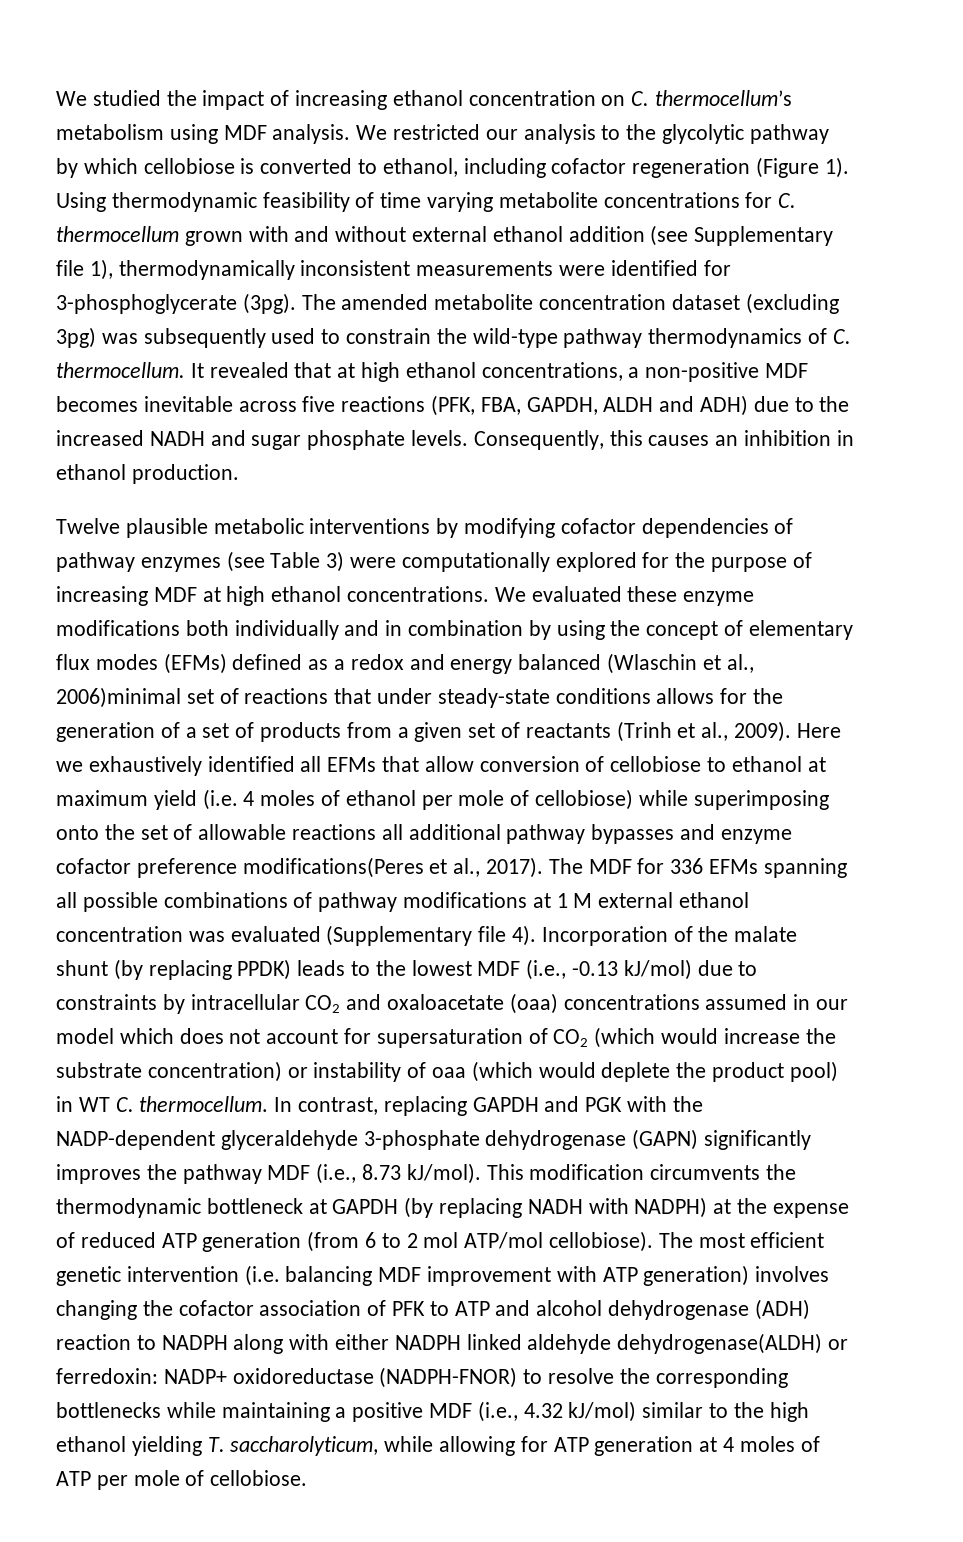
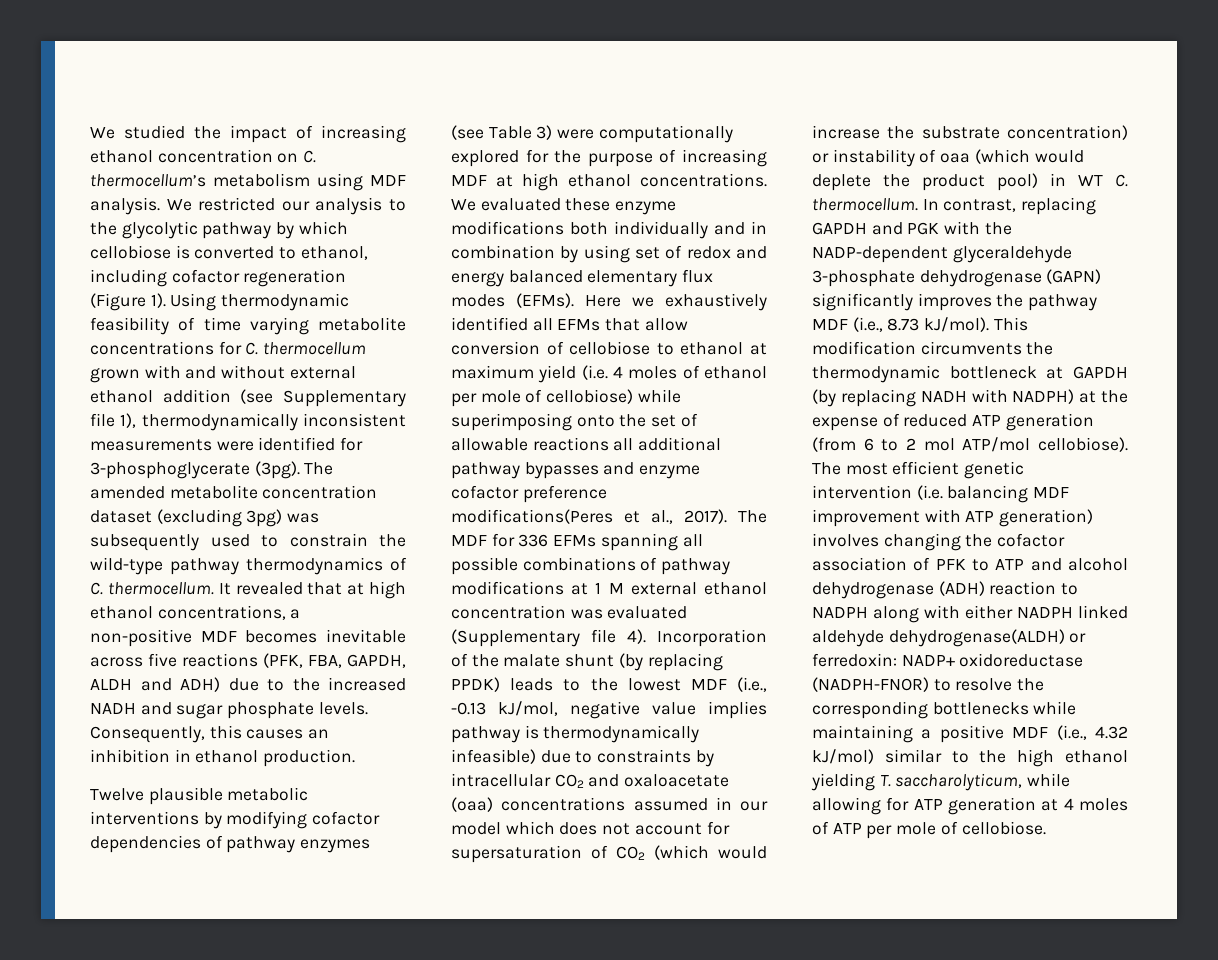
[610,620,853,640] [56,653,754,674] [56,687,784,708] [56,721,792,742] the concept of elementary flux modes (EFMs) defined as a redox and energy balanced (Wlaschin et al., 2006)minimal set of reactions that under steady-state conditions allows for the generation of a set of products from a given set of reactants (Trinh et al., 2009). -> [635,245,767,259] [451,269,714,287] [451,293,574,308] set of redox and energy balanced elementary flux modes (EFMs).
[623,959,692,980] kJ/mol) -> [498,701,767,719] [451,725,700,743] [451,749,536,764] kJ/mol, negative value implies pathway is thermodynamically infeasible)

